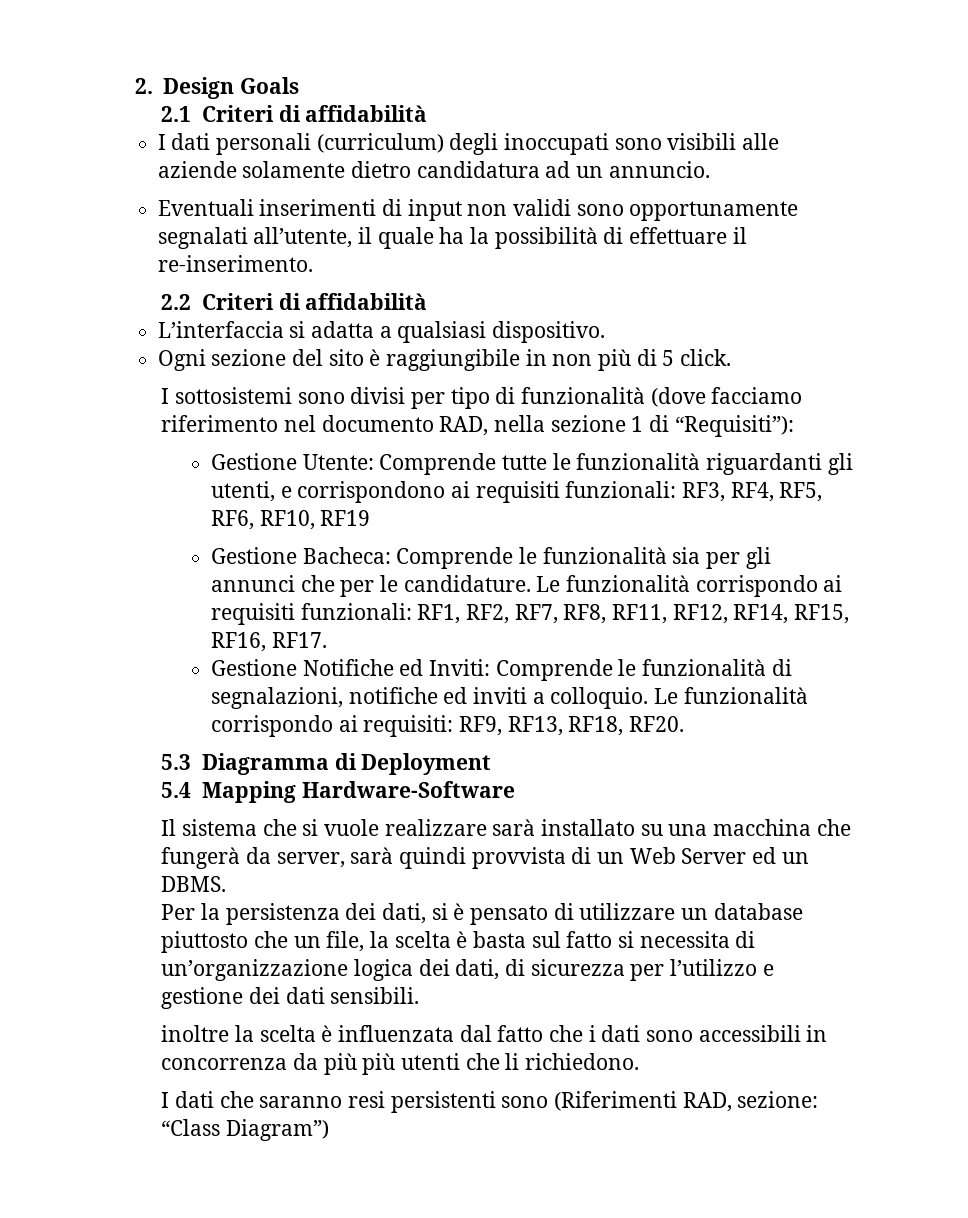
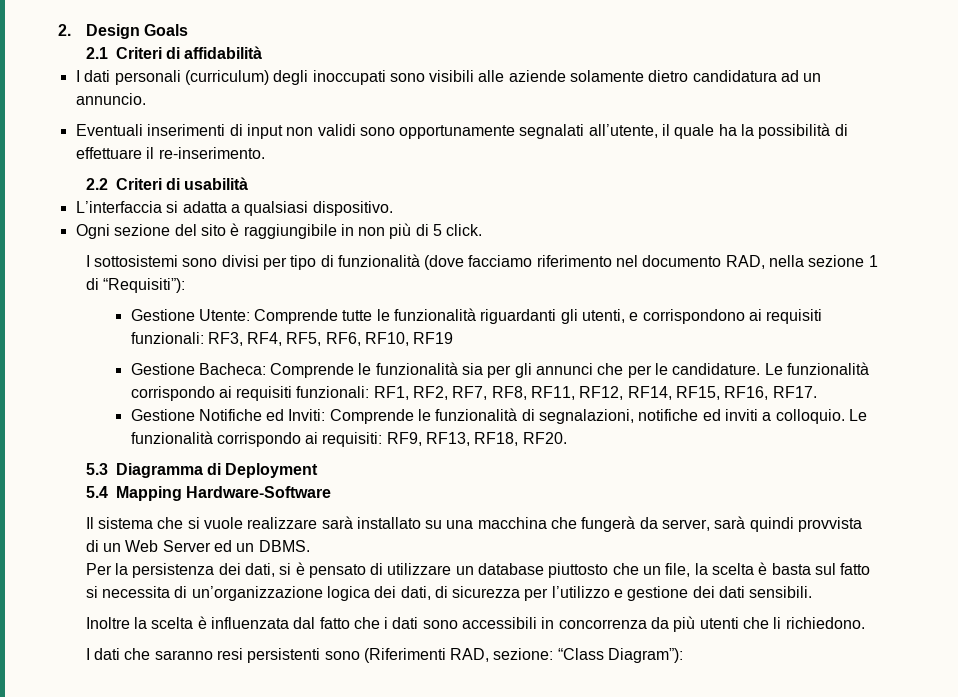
[305,293,428,310] affidabilità -> [184,177,249,190] usabilità
[161,1025,230,1042] inoltre -> [85,617,130,629] Inoltre
[362,1053,396,1075] più -> (696, 624) none
[225,1119,329,1141] Diagram”) -> [608,648,684,663] Diagram”):

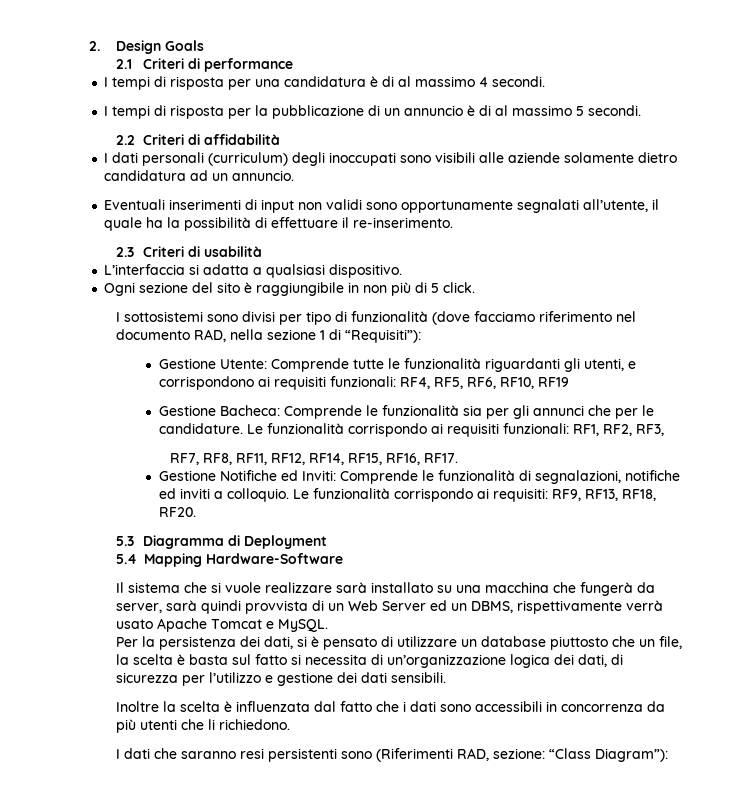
(180, 53) none -> [204,58,294,72] [104,76,546,90] [104,105,642,119] [116,134,201,145] performance // I tempi di risposta per una candidatura è di al massimo 4 secondi. // I tempi di risposta per la pubblicazione di un annuncio è di al massimo 5 secondi. // 2.2 Criteri di
[85,178,108,190] 2.2 -> [116,247,135,257] 2.3
[207,332,243,346] RF3, -> (396, 381) none
(449, 393) none -> [635,424,664,436] RF3, //
[258,540,310,552] DBMS. -> [471,600,664,614] [116,618,329,632] DBMS, rispettivamente verrà usato Apache Tomcat e MySQL.

